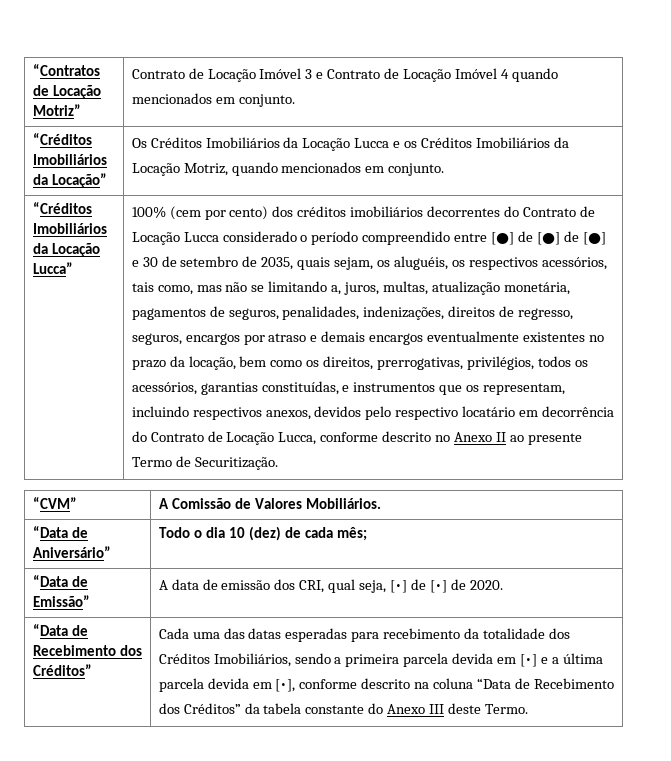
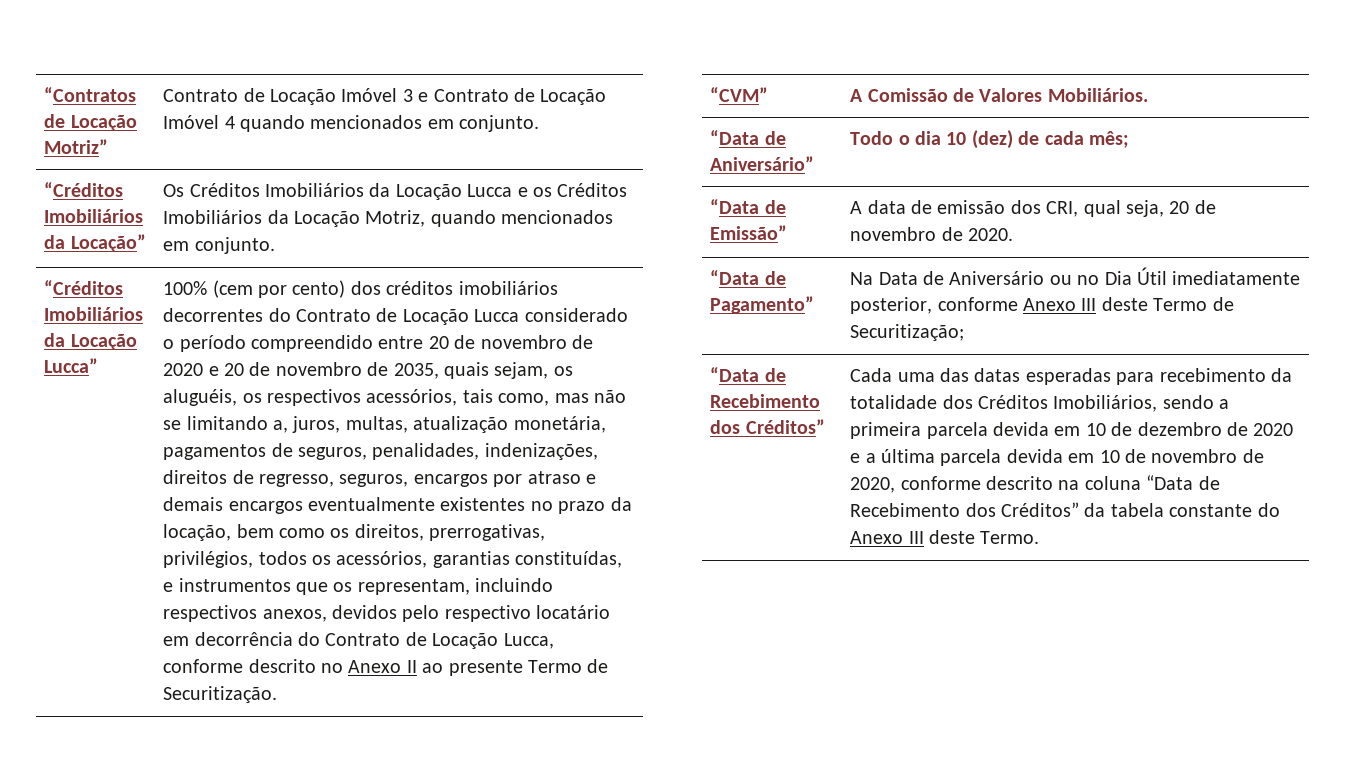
[491,231,606,245] [131,256,239,267] [●] de [●] de [●] e 30 de setembro -> [428,335,593,349] [163,362,362,376] 20 de novembro de 2020 e 20 de novembro
[390,579,447,593] [•] de [•] -> [1169,200,1216,214] [850,227,937,241] 20 de novembro
(503, 585) none -> [710,270,786,285] [710,296,815,314] [850,267,1301,285] [850,297,1234,314] [850,324,965,341] // “Data de Pagamento” | Na Data de Aniversário ou no Dia Útil imediatamente posterior, conforme Anexo III deste Termo de Securitização;
[520,654,538,667] [•] -> [1085,422,1294,436] 10 de dezembro de 2020
[275,679,296,692] [•], -> [1099,449,1264,463] [850,477,896,493] 10 de novembro de 2020,

